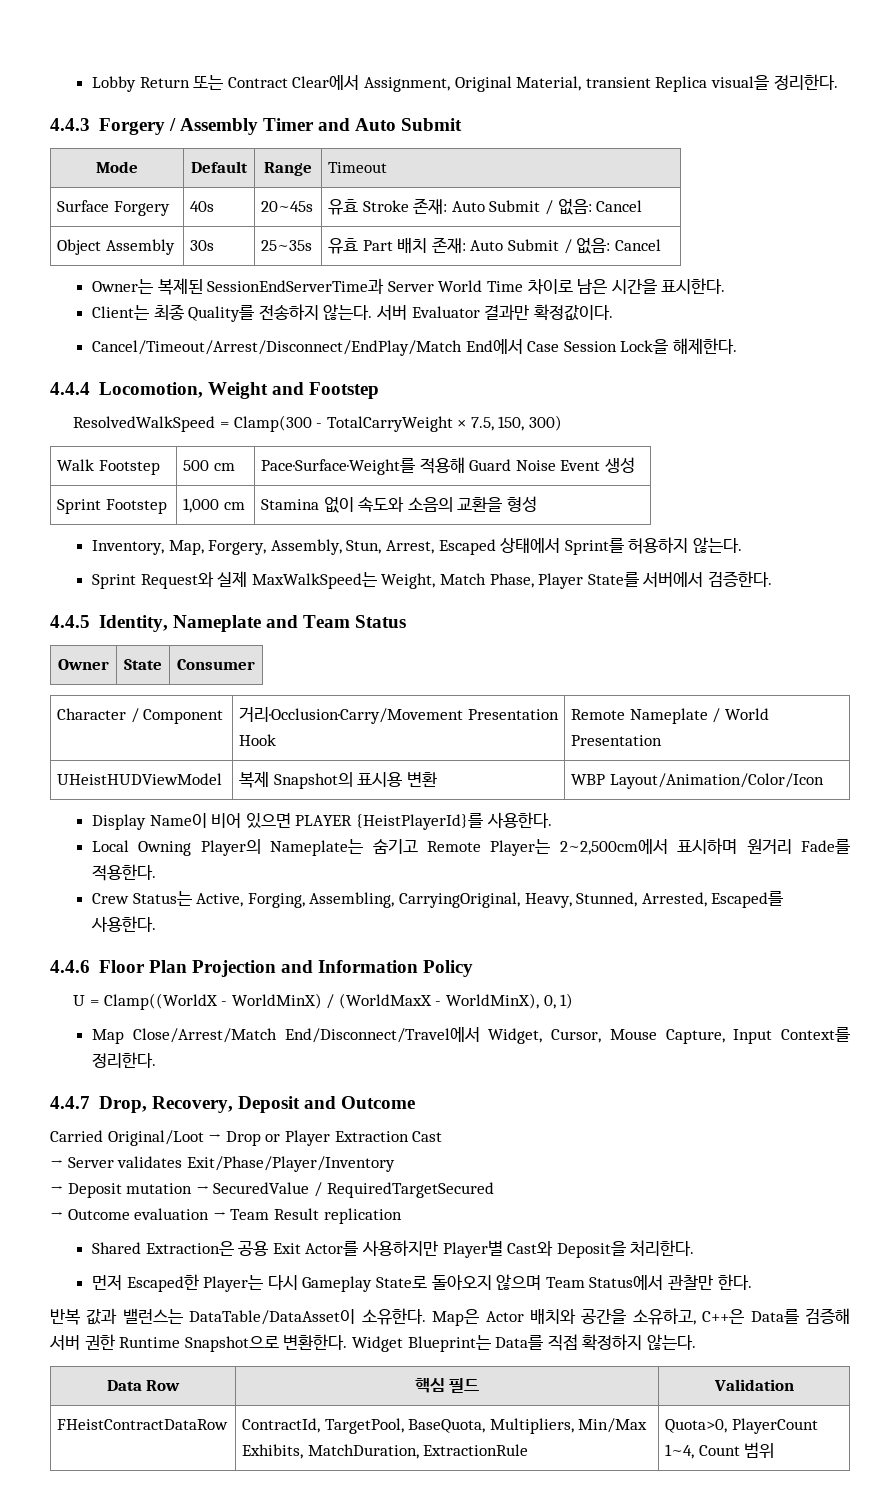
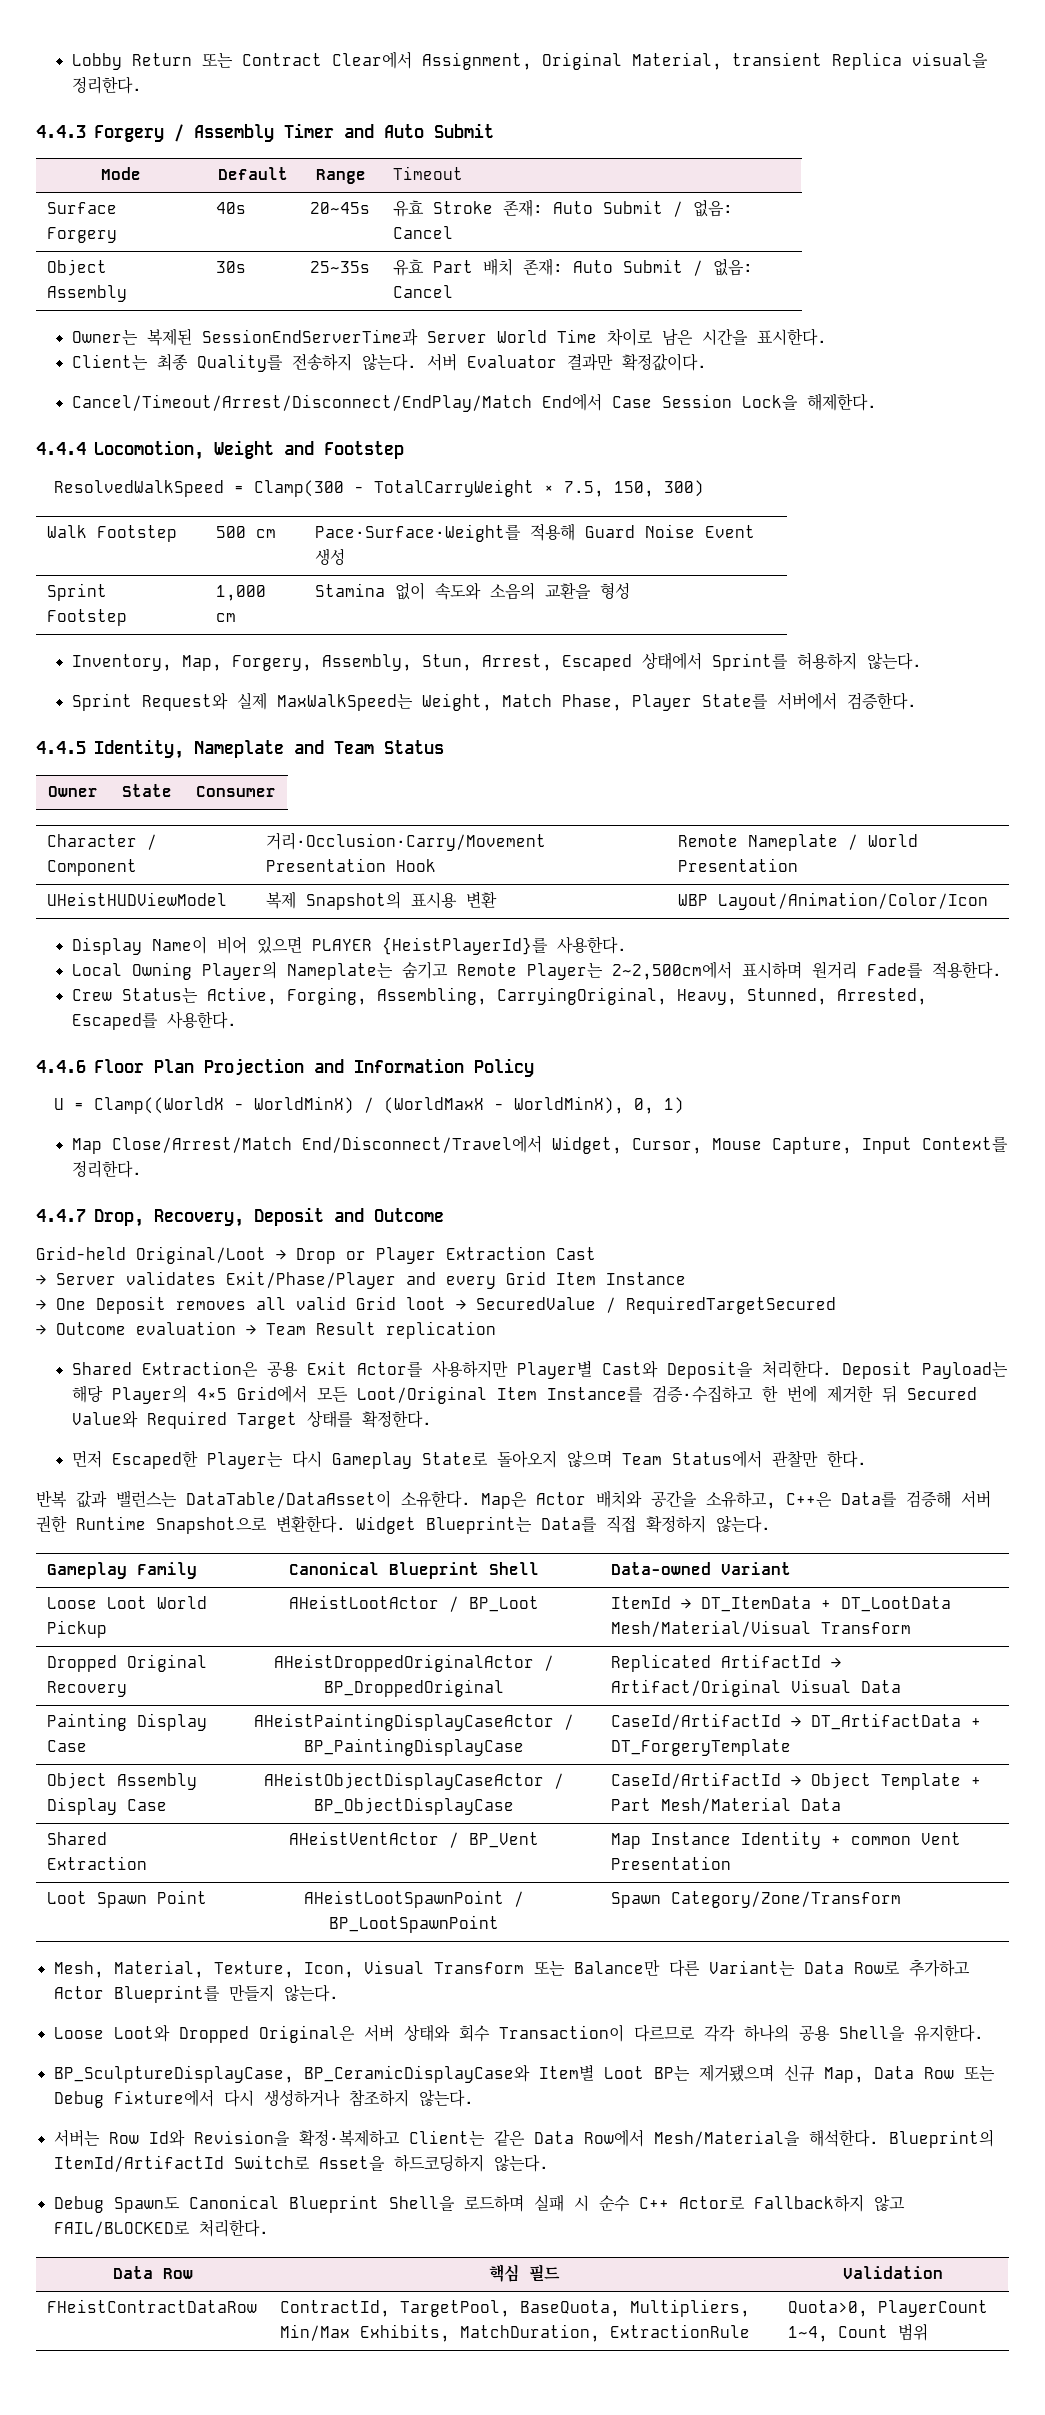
[50,1130,103,1142] Carried -> [36,1246,126,1260] Grid-held
[186,1156,395,1172] [50,1183,193,1198] Exit/Phase/Player/Inventory // → Deposit mutation -> [226,1271,686,1289] [36,1296,446,1314] Exit/Phase/Player and every Grid Item Instance // → One Deposit removes all valid Grid loot
(695, 1248) none -> [841,1361,1008,1379] [71,1385,977,1404] [71,1410,432,1429] Deposit Payload는 해당 Player의 4×5 Grid에서 모든 Loot/Original Item Instance를 검증·수집하고 한 번에 제거한 뒤 Secured Value와 Required Target 상태를 확정한다.
(696, 1342) none -> [47,1562,198,1579] [288,1562,539,1579] [611,1562,792,1575] [47,1596,208,1609] [47,1620,108,1638] [288,1595,539,1612] [611,1596,952,1612] [611,1620,912,1637] [47,1654,208,1672] [47,1681,128,1697] [273,1654,554,1672] [323,1679,504,1697] [611,1654,842,1672] [611,1679,902,1697] [47,1713,208,1731] [47,1740,88,1752] [253,1713,574,1731] [303,1738,524,1756] [611,1713,982,1730] [611,1739,792,1756] [47,1772,198,1790] [47,1797,168,1815] [263,1772,564,1790] [313,1797,514,1815] [611,1772,982,1790] [611,1797,842,1814] [47,1832,108,1845] [47,1856,148,1870] [288,1831,539,1848] [611,1831,962,1849] [611,1856,732,1870] [47,1890,208,1908] [303,1890,524,1908] [328,1915,499,1933] [611,1891,902,1908] [53,1959,970,1978] [53,1984,339,2003] [53,2024,984,2043] [53,2064,995,2083] [53,2089,474,2108] [53,2129,994,2148] [53,2154,549,2172] [53,2194,905,2213] [53,2219,269,2237] // Gameplay Family | Canonical Blueprint Shell | Data-owned Variant // Loose Loot World Pickup | AHeistLootActor / BP_Loot | ItemId → DT_ItemData + DT_LootData Mesh/Material/Visual Transform // Dropped Original Recovery | AHeistDroppedOriginalActor / BP_DroppedOriginal | Replicated ArtifactId → Artifact/Original Visual Data // Painting Display Case | AHeistPaintingDisplayCaseActor / BP_PaintingDisplayCase | CaseId/ArtifactId → DT_ArtifactData + DT_ForgeryTemplate // Object Assembly Display Case | AHeistObjectDisplayCaseActor / BP_ObjectDisplayCase | CaseId/ArtifactId → Object Template + Part Mesh/Material Data // Shared Extraction | AHeistVentActor / BP_Vent | Map Instance Identity + common Vent Presentation // Loot Spawn Point | AHeistLootSpawnPoint / BP_LootSpawnPoint | Spawn Category/Zone/Transform // Mesh, Material, Texture, Icon, Visual Transform 또는 Balance만 다른 Variant는 Data Row로 추가하고 Actor Blueprint를 만들지 않는다. // Loose Loot와 Dropped Original은 서버 상태와 회수 Transaction이 다르므로 각각 하나의 공용 Shell을 유지한다. // BP_SculptureDisplayCase, BP_CeramicDisplayCase와 Item별 Loot BP는 제거됐으며 신규 Map, Data Row 또는 Debug Fixture에서 다시 생성하거나 참조하지 않는다. // 서버는 Row Id와 Revision을 확정·복제하고 Client는 같은 Data Row에서 Mesh/Material을 해석한다. Blueprint의 ItemId/ArtifactId Switch로 Asset을 하드코딩하지 않는다. // Debug Spawn도 Canonical Blueprint Shell을 로드하며 실패 시 순수 C++ Actor로 Fallback하지 않고 FAIL/BLOCKED로 처리한다.

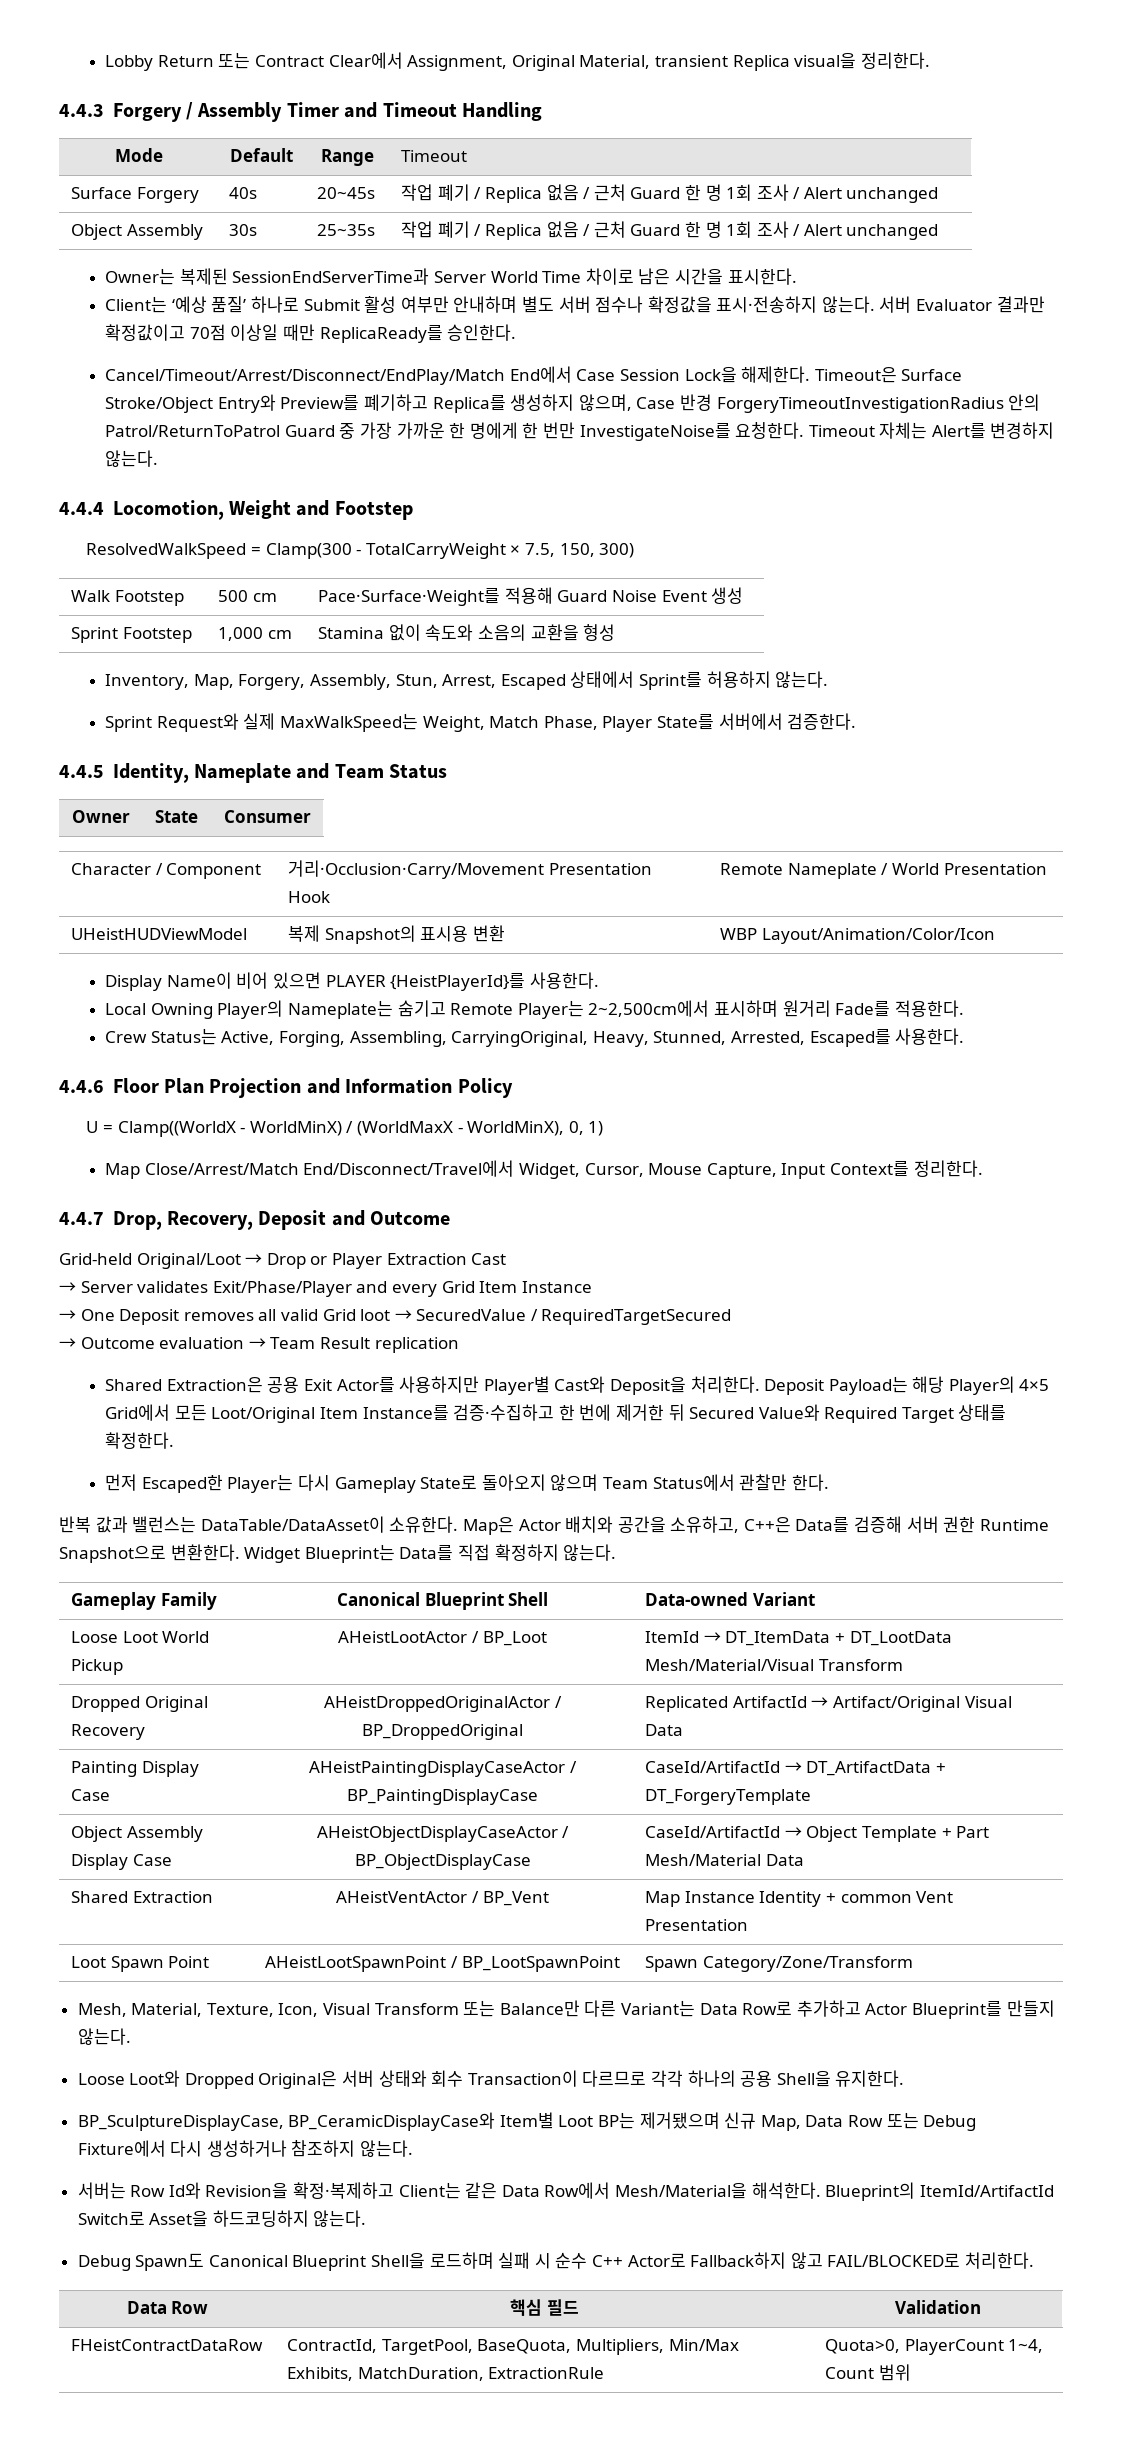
[384,123,494,138] Auto Submit -> [382,102,542,121] Timeout Handling
[393,199,734,217] [393,226,454,239] [47,259,108,276] [47,285,128,302] [216,261,247,273] [310,261,371,273] [393,258,754,276] [393,285,454,298] 유효 Stroke 존재: Auto Submit / 없음: Cancel // Object Assembly | 30s | 25~35s | 유효 Part 배치 존재: Auto Submit / 없음: Cancel -> [401,184,939,203] [71,224,203,240] [229,224,258,236] [317,224,376,236] [401,221,939,240] 작업 폐기 / Replica 없음 / 근처 Guard 한 명 1회 조사 / Alert unchanged // Object Assembly | 30s | 25~35s | 작업 폐기 / Replica 없음 / 근처 Guard 한 명 1회 조사 / Alert unchanged
[156,353,707,372] 최종 Quality를 전송하지 않는다. 서버 Evaluator 결과만 확정값이다. -> [171,296,1045,313] [105,324,517,343] ‘예상 품질’ 하나로 Submit 활성 여부만 안내하며 별도 서버 점수나 확정값을 표시·전송하지 않는다. 서버 Evaluator 결과만 확정값이고 70점 이상일 때만 ReplicaReady를 승인한다.
(877, 402) none -> [814,367,963,383] [105,394,1041,413] [105,422,1055,441] [105,450,159,467] Timeout은 Surface Stroke/Object Entry와 Preview를 폐기하고 Replica를 생성하지 않으며, Case 반경 ForgeryTimeoutInvestigationRadius 안의 Patrol/ReturnToPatrol Guard 중 가장 가까운 한 명에게 한 번만 InvestigateNoise를 요청한다. Timeout 자체는 Alert를 변경하지 않는다.

